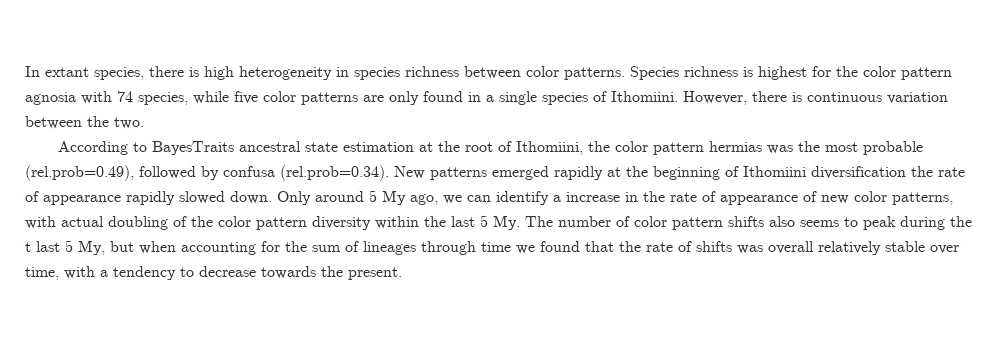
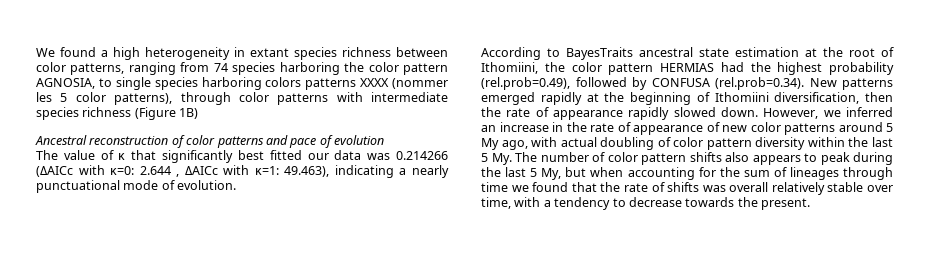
[25,66,199,80] In extant species, there is -> [36,47,108,57] We found a
(349, 72) none -> [250,48,289,57] extant
[564,66,952,80] [25,91,948,105] [25,116,144,129] patterns. Species richness is highest for the color pattern agnosia with 74 species, while five color patterns are only found in a single species of Ithomiini. However, there is continuous variation between the two. -> [70,62,449,75] [36,77,448,90] [36,92,448,105] [36,107,199,120] [35,135,384,148] [36,150,448,163] [36,165,449,178] [36,180,237,193] patterns, ranging from 74 species harboring the color pattern AGNOSIA, to single species harboring colors patterns XXXX (nommer les 5 color patterns), through color patterns with intermediate species richness (Figure 1B) // Ancestral reconstruction of color patterns and pace of evolution // The value of κ that significantly best fitted our data was 0.214266 (ΔAICc with κ=0: 2.644 , ΔAICc with κ=1: 49.463), indicating a nearly punctuational mode of evolution.
[709,141,924,155] hermias was the most probable -> [660,62,894,75] HERMIAS had the highest probability
[223,166,275,177] confusa -> [651,78,710,87] CONFUSA
[811,166,906,179] diversification -> [774,92,893,104] diversification, then
[277,190,561,205] Only around 5 My ago, we can identify a -> [763,107,893,119] [481,125,496,132] However, we inferred an
[892,192,953,205] patterns, -> [784,122,893,135] [481,138,528,150] patterns around 5 My ago,
[191,216,213,227] the -> (671, 142) none
[800,220,839,227] seems -> [752,155,801,165] appears
[25,242,31,252] t -> (501, 172) none

